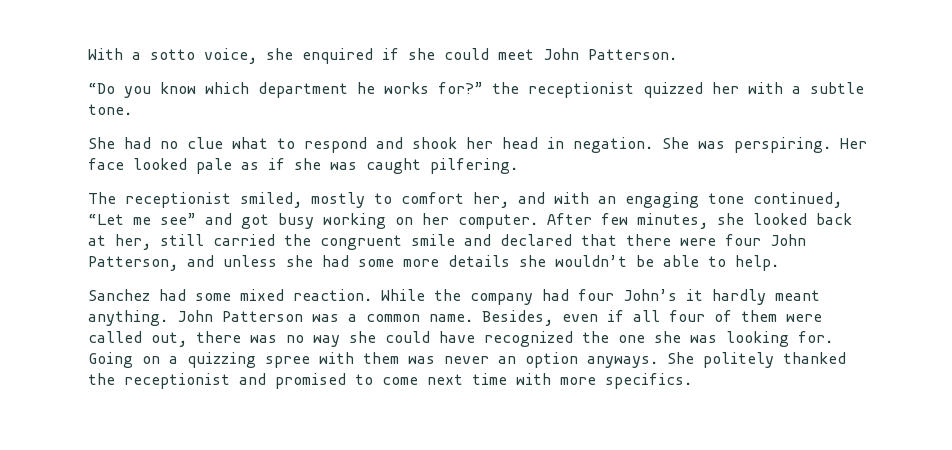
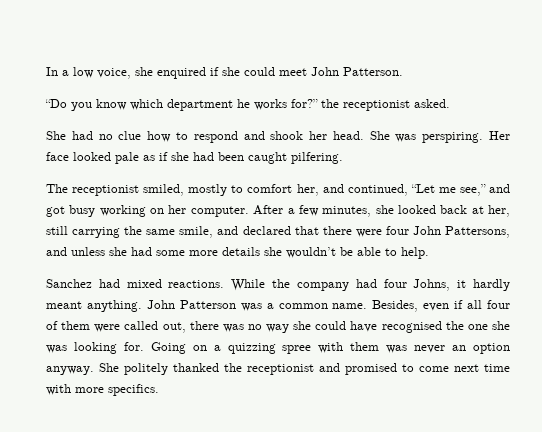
[88,48,195,60] With a sotto -> [46,67,94,78] In a low
[643,82,864,98] [88,104,132,115] quizzed her with a subtle tone. -> [414,99,450,108] asked.
[232,137,268,149] what -> [147,131,172,142] how
[502,137,653,153] head in negation. -> [332,131,364,140] head.
[330,162,357,170] was -> [193,152,244,161] had been
[554,192,744,208] with an engaging tone -> (344, 188) none
[160,213,196,225] see” -> [459,184,486,196] see,”
(592, 219) none -> [287,208,295,214] a
[213,234,455,250] carried the congruent smile -> [72,226,214,238] carrying the same smile,
[88,256,178,271] Patterson, -> [444,226,510,238] Pattersons,
[195,289,372,301] some mixed reaction. -> [126,279,225,288] mixed reactions.
[623,289,677,301] John’s -> [413,279,451,291] Johns,
[484,331,573,347] recognized -> [381,321,442,333] recognised
[587,356,658,368] anyways. -> [46,366,94,375] anyway.

